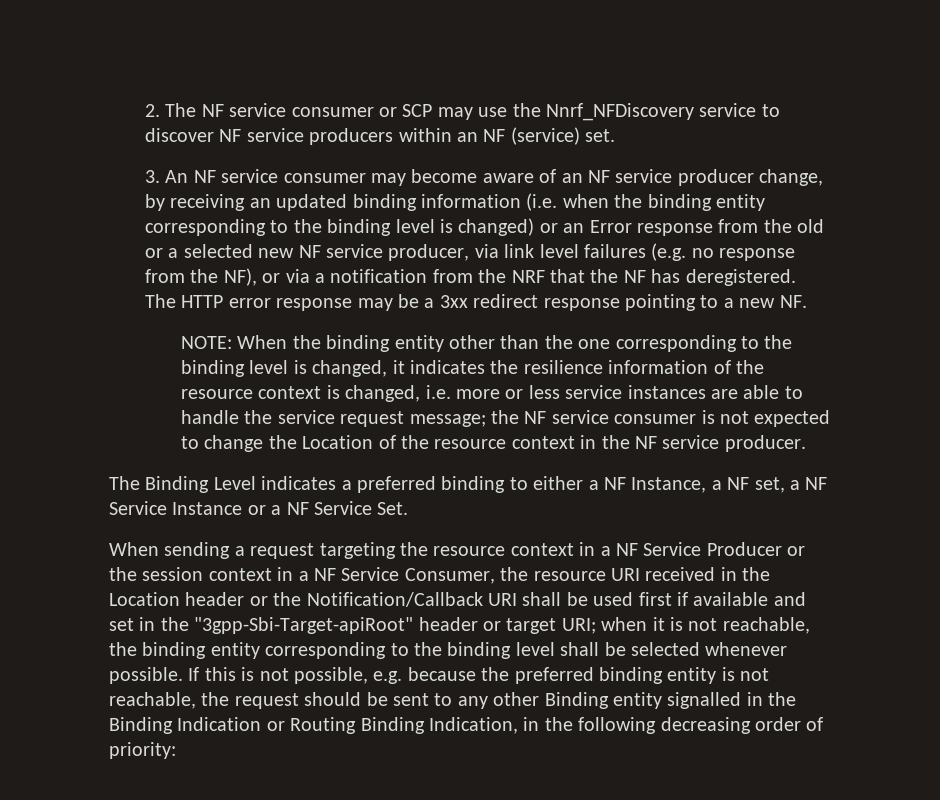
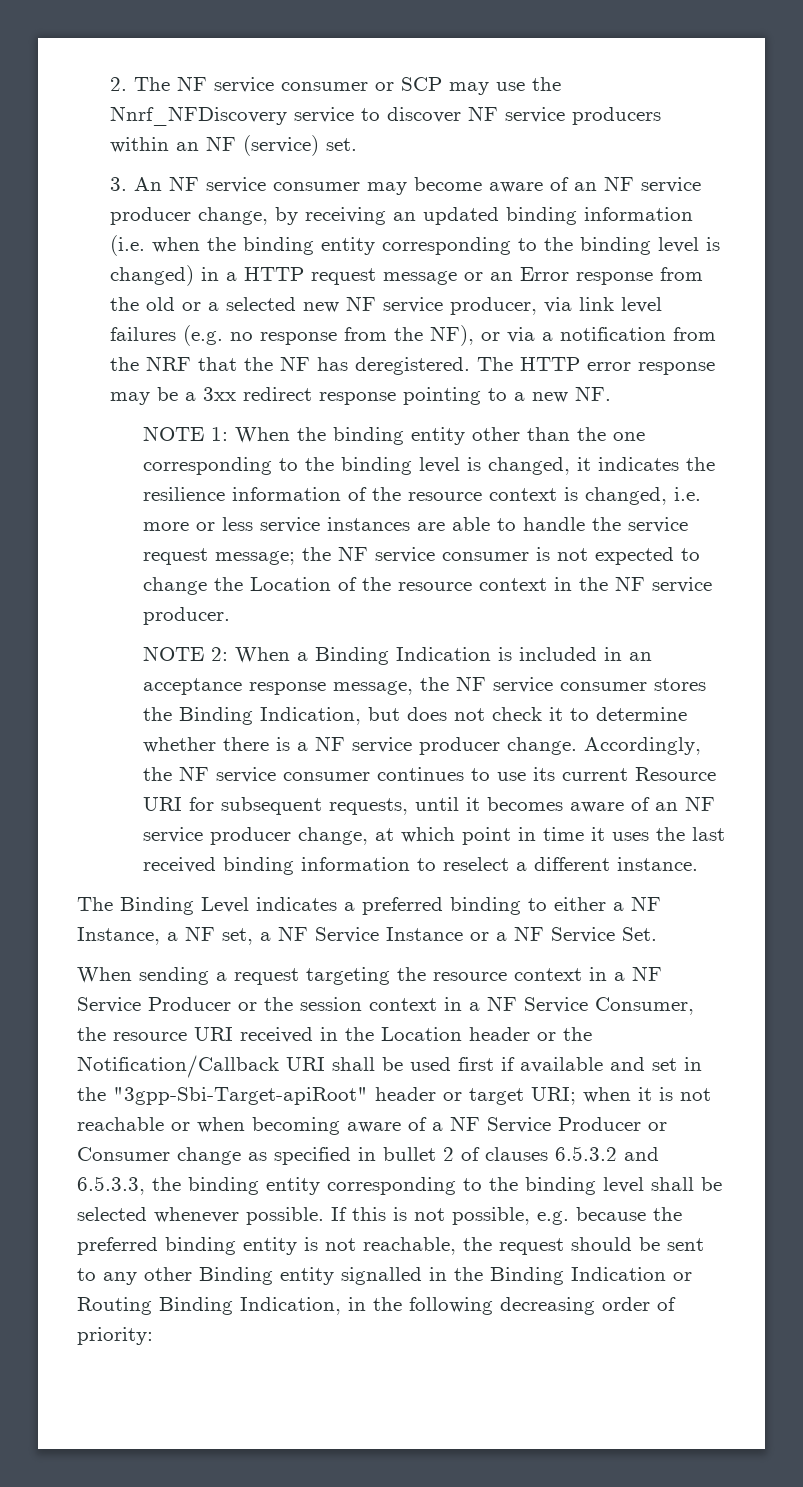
(535, 227) none -> [201,267,458,285] in a HTTP request message
[180,336,232,349] NOTE: -> [143,426,229,441] NOTE 1:
(806, 443) none -> [143,646,653,665] [143,676,707,695] [143,707,688,725] [143,736,702,755] [143,766,717,783] [143,796,716,815] [143,827,726,845] [143,857,699,875] // NOTE 2: When a Binding Indication is included in an acceptance response message, the NF service consumer stores the Binding Indication, but does not check it to determine whether there is a NF service producer change. Accordingly, the NF service consumer continues to use its current Resource URI for subsequent requests, until it becomes aware of an NF service producer change, at which point in time it uses the last received binding information to reselect a different instance.
[722,617,810,634] reachable, -> [77,1116,667,1135] [77,1146,659,1165] [77,1176,145,1195] reachable or when becoming aware of a NF Service Producer or Consumer change as specified in bullet 2 of clauses 6.5.3.2 and 6.5.3.3,

